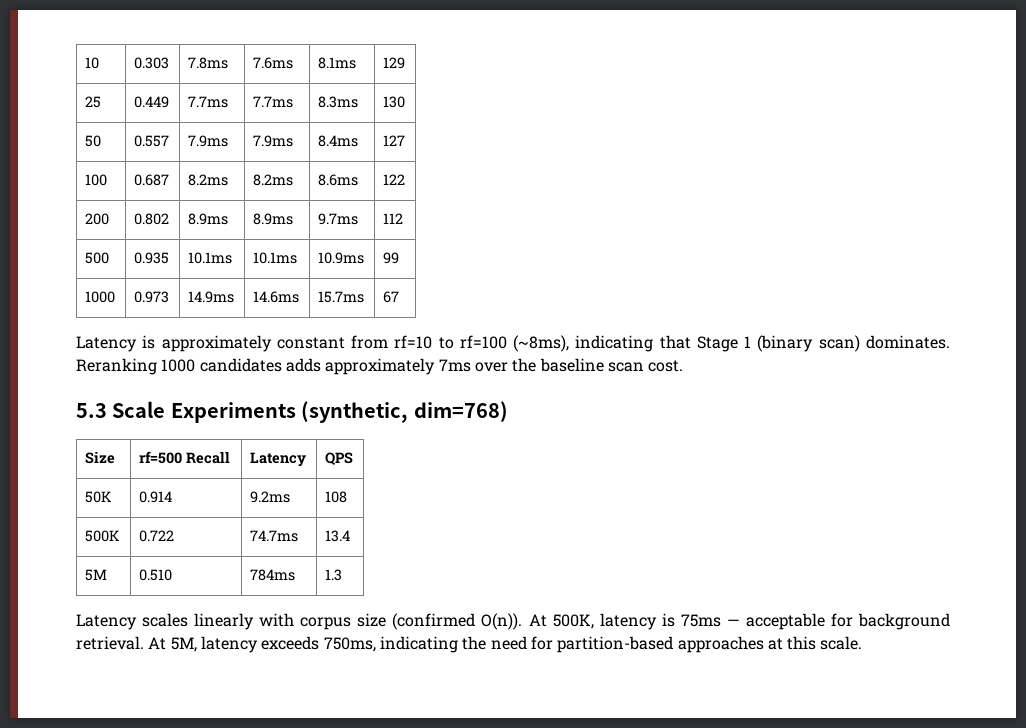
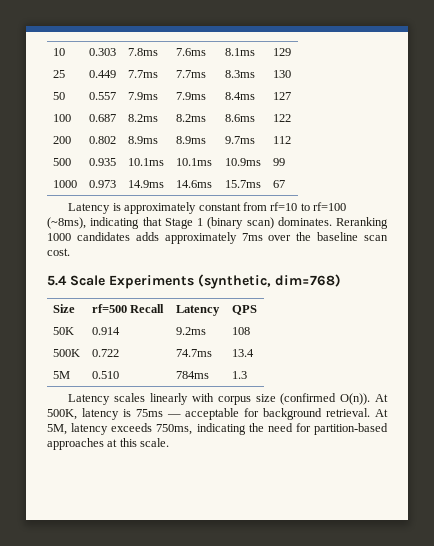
[76,403,107,418] 5.3 -> [47,275,67,286] 5.4

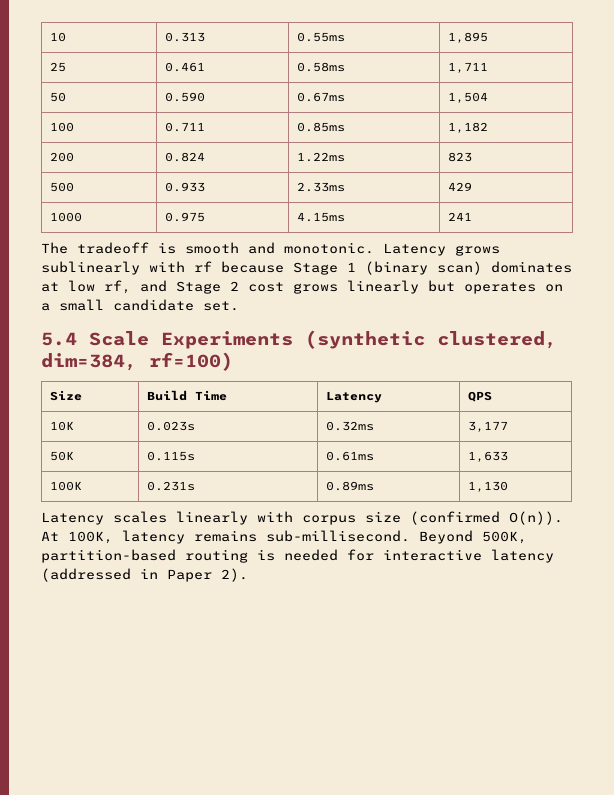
[88,48,116,56] [127,48,158,56] [175,48,206,56] [224,48,255,56] [272,48,291,56] [52,70,65,78] [88,70,116,78] [127,70,158,78] [175,70,206,78] [224,70,255,78] [272,70,291,78] [52,92,65,100] [88,92,116,100] [127,92,158,100] [175,92,206,100] [224,92,255,100] [272,92,291,100] [52,114,71,122] [88,114,116,122] [127,114,158,122] [175,114,206,122] [224,114,255,122] [272,114,291,122] [52,136,71,144] [88,136,116,144] [127,136,158,144] [175,136,206,144] [224,136,255,144] [272,136,291,144] [52,158,71,166] [88,158,116,166] [127,158,164,166] [175,158,212,166] [224,158,261,166] [272,158,285,166] [52,180,77,188] [88,180,116,188] [127,180,164,188] [175,180,212,188] [224,180,261,188] [272,180,285,188] [68,202,346,214] [47,217,388,229] [47,232,388,244] [47,248,70,256] 0.303 | 7.8ms | 7.6ms | 8.1ms | 129 // 25 | 0.449 | 7.7ms | 7.7ms | 8.3ms | 130 // 50 | 0.557 | 7.9ms | 7.9ms | 8.4ms | 127 // 100 | 0.687 | 8.2ms | 8.2ms | 8.6ms | 122 // 200 | 0.802 | 8.9ms | 8.9ms | 9.7ms | 112 // 500 | 0.935 | 10.1ms | 10.1ms | 10.9ms | 99 // 1000 | 0.973 | 14.9ms | 14.6ms | 15.7ms | 67 // Latency is approximately constant from rf=10 to rf=100 (~8ms), indicating that Stage 1 (binary scan) dominates. Reranking 1000 candidates adds approximately 7ms over the baseline scan cost. -> [165,32,206,42] [297,32,346,42] [448,32,489,43] [50,62,67,72] [165,62,206,72] [297,62,346,72] [448,62,489,73] [50,92,67,102] [165,92,206,102] [297,92,346,102] [448,92,489,103] [50,122,75,132] [165,122,206,132] [297,122,346,132] [448,122,489,133] [50,152,75,162] [165,152,206,162] [297,152,346,162] [448,152,473,162] [50,182,75,192] [165,182,206,192] [297,182,346,192] [448,182,473,191] [50,212,83,222] [165,212,206,222] [297,212,346,222] [448,212,473,221] [41,242,500,256] [41,261,572,275] [41,280,563,294] [41,299,239,311] 0.313 | 0.55ms | 1,895 // 25 | 0.461 | 0.58ms | 1,711 // 50 | 0.590 | 0.67ms | 1,504 // 100 | 0.711 | 0.85ms | 1,182 // 200 | 0.824 | 1.22ms | 823 // 500 | 0.933 | 2.33ms | 429 // 1000 | 0.975 | 4.15ms | 241 // The tradeoff is smooth and monotonic. Latency grows sublinearly with rf because Stage 1 (binary scan) dominates at low rf, and Stage 2 cost grows linearly but operates on a small candidate set.
[198,274,341,289] (synthetic, dim=768) -> [305,330,557,349] [41,352,233,371] (synthetic clustered, dim=384, rf=100)
[91,304,165,313] rf=500 Recall -> [147,390,228,401] Build Time
[52,327,74,335] [91,327,120,335] [175,327,206,335] [231,327,250,335] [52,349,80,357] [91,349,119,357] [175,349,212,357] [231,349,254,357] [52,371,70,379] [91,371,119,379] [175,371,209,379] [231,371,247,379] 50K | 0.914 | 9.2ms | 108 // 500K | 0.722 | 74.7ms | 13.4 // 5M | 0.510 | 784ms | 1.3 -> [50,421,75,431] [147,421,196,431] [326,421,375,431] [468,421,509,432] [50,451,75,461] [147,451,196,461] [326,451,375,461] [468,451,509,462] [50,481,83,491] [147,481,196,491] [326,481,375,491] [468,481,509,492] 10K | 0.023s | 0.32ms | 3,177 // 50K | 0.115s | 0.61ms | 1,633 // 100K | 0.231s | 0.89ms | 1,130
[47,408,388,420] [47,423,388,435] [47,438,170,450] 500K, latency is 75ms — acceptable for background retrieval. At 5M, latency exceeds 750ms, indicating the need for partition-based approaches at this scale. -> [68,530,527,544] [41,549,554,563] [41,568,248,582] 100K, latency remains sub-millisecond. Beyond 500K, partition-based routing is needed for interactive latency (addressed in Paper 2).

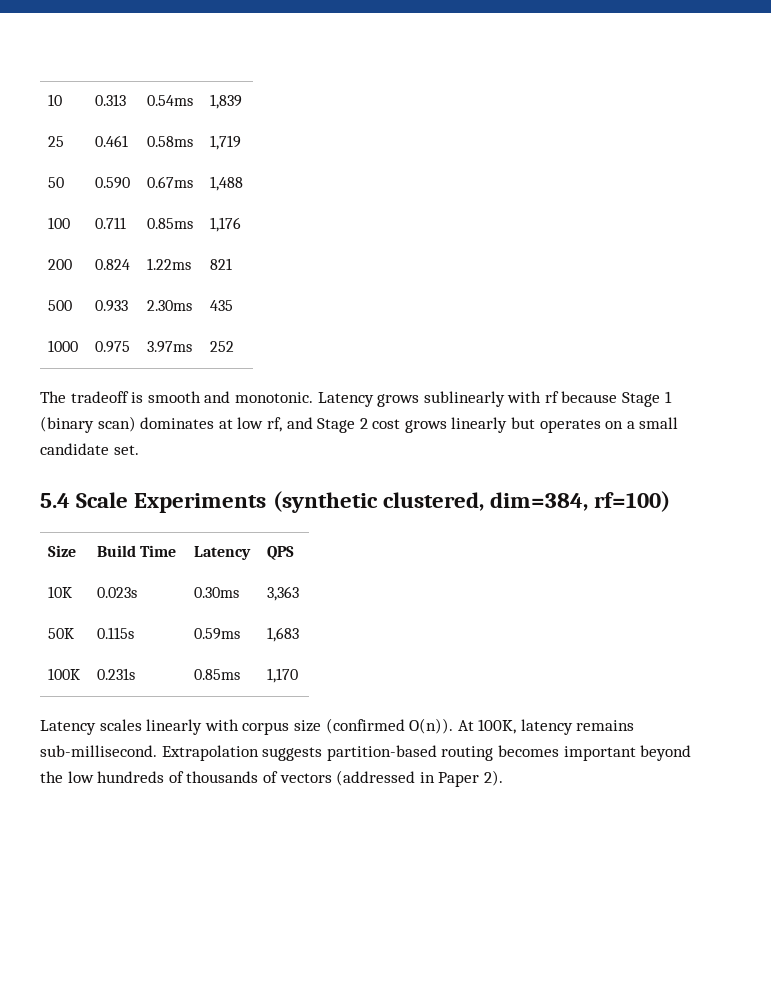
[297,32,346,42] [448,32,489,43] 0.55ms | 1,895 -> [147,95,194,106] [210,94,243,109] 0.54ms | 1,839
[448,62,489,73] 1,711 -> [210,135,242,150] 1,719
[448,92,489,103] 1,504 -> [210,176,244,191] 1,488
[448,122,489,133] 1,182 -> [210,217,242,232] 1,176
[448,152,473,162] 823 -> [210,258,233,270] 821
[297,182,346,192] [448,182,473,191] 2.33ms | 429 -> [147,300,193,311] [210,300,234,311] 2.30ms | 435
[297,212,346,222] [448,212,473,221] 4.15ms | 241 -> [147,341,193,353] [210,341,235,352] 3.97ms | 252
[326,421,375,431] [468,421,509,432] 0.32ms | 3,177 -> [194,587,240,598] [267,586,300,601] 0.30ms | 3,363
[326,451,375,461] [468,451,509,462] 0.61ms | 1,633 -> [194,628,241,640] [267,627,300,642] 0.59ms | 1,683
[326,481,375,491] [468,481,509,492] 0.89ms | 1,130 -> [194,669,241,680] [267,668,299,683] 0.85ms | 1,170
[419,530,527,544] [41,549,554,563] Beyond 500K, partition-based routing is needed for interactive latency -> [161,745,692,761] [40,771,332,783] Extrapolation suggests partition-based routing becomes important beyond the low hundreds of thousands of vectors

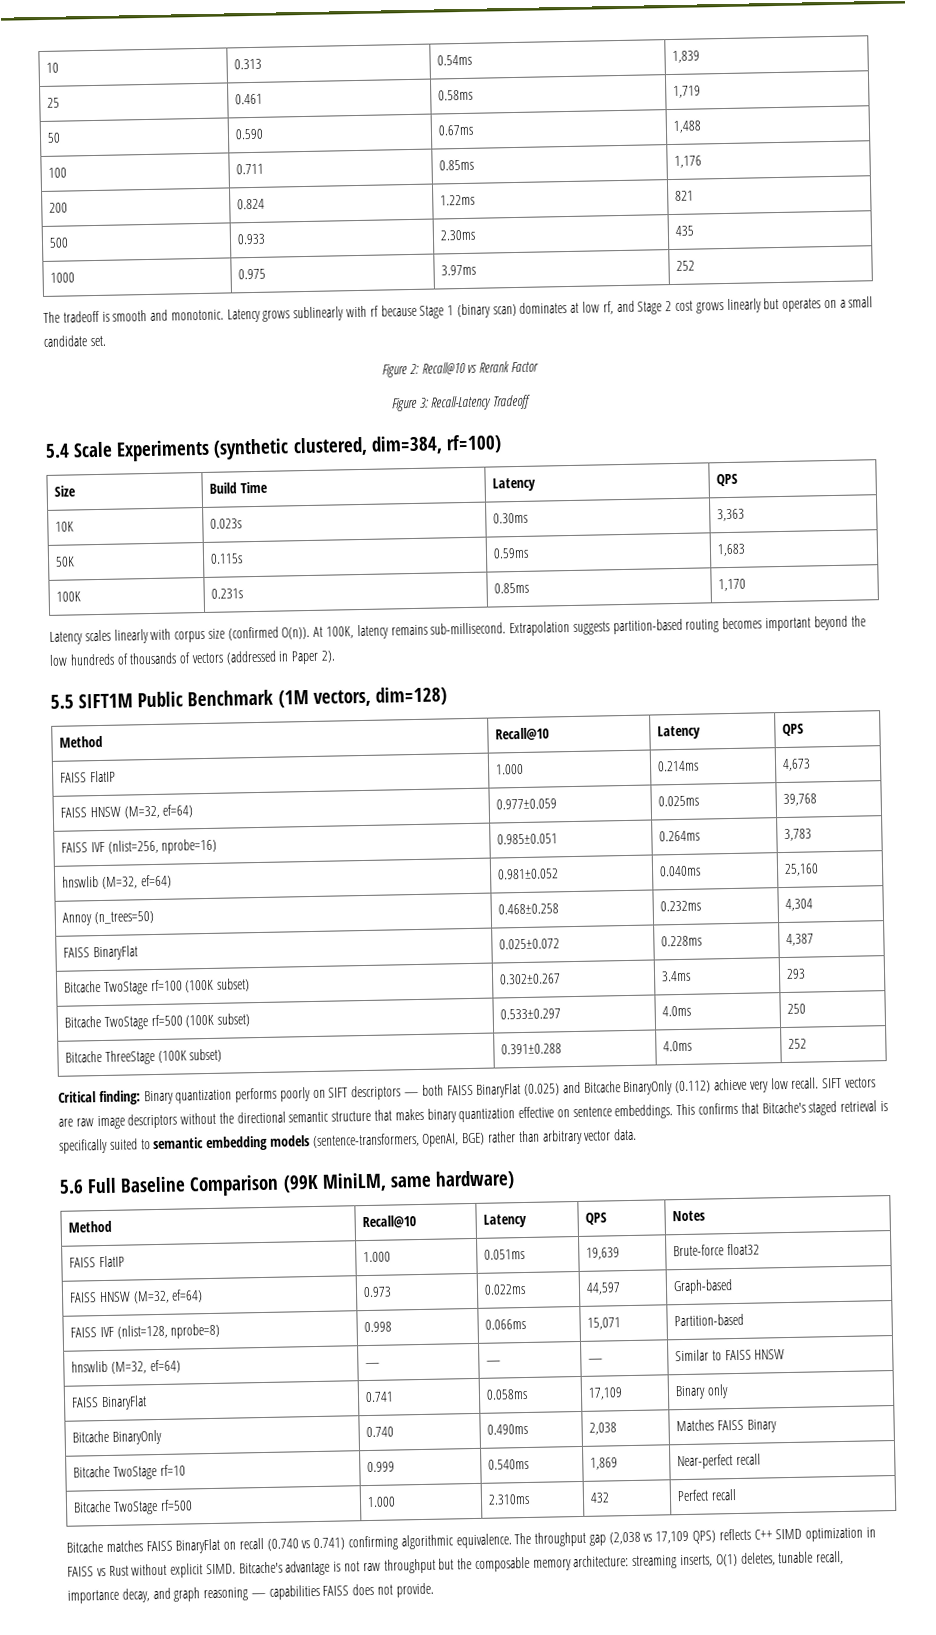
(139, 450) none -> [382,361,539,378] [390,394,532,412] // Figure 2: Recall@10 vs Rerank Factor // Figure 3: Recall-Latency Tradeoff
(503, 778) none -> [50,686,447,709] [59,735,104,748] [495,727,550,741] [657,725,702,740] [782,723,805,737] [60,770,116,783] [495,763,525,775] [657,760,700,772] [782,758,812,771] [60,804,194,819] [496,798,558,810] [658,795,700,807] [783,793,818,806] [61,838,218,854] [497,833,559,845] [659,830,701,842] [784,828,813,841] [62,874,172,889] [497,868,560,880] [659,865,702,877] [784,863,820,876] [62,910,154,926] [498,903,560,915] [660,900,702,912] [785,898,814,911] [63,945,138,961] [499,938,561,950] [661,935,703,947] [786,933,815,946] [64,978,251,995] [499,973,562,985] [661,970,692,982] [786,968,807,979] [64,1013,251,1030] [500,1008,562,1020] [662,1005,692,1017] [787,1003,807,1014] [65,1048,223,1065] [501,1043,563,1055] [663,1040,693,1052] [788,1038,808,1049] [58,1077,876,1106] [58,1100,888,1130] [59,1128,638,1154] [59,1170,515,1197] [68,1220,113,1233] [362,1215,417,1229] [483,1213,528,1228] [585,1212,608,1225] [672,1210,706,1222] [69,1255,125,1268] [363,1251,392,1263] [484,1248,526,1260] [586,1247,621,1260] [673,1243,760,1257] [69,1289,204,1304] [363,1286,393,1298] [484,1283,527,1295] [586,1282,622,1295] [673,1279,734,1295] [70,1323,221,1339] [364,1321,393,1333] [485,1318,527,1330] [587,1317,622,1330] [674,1313,745,1327] [71,1359,181,1374] [365,1362,381,1368] [486,1360,502,1365] [588,1358,604,1363] [675,1349,786,1362] [71,1395,147,1411] [365,1391,395,1403] [486,1388,529,1400] [588,1387,624,1400] [675,1384,729,1400] [72,1429,162,1445] [366,1426,395,1438] [487,1423,529,1435] [589,1422,618,1435] [676,1419,777,1433] [73,1464,186,1480] [367,1461,396,1473] [488,1458,530,1470] [590,1457,619,1470] [677,1453,761,1470] [73,1499,193,1515] [367,1496,397,1508] [488,1493,531,1505] [590,1492,611,1503] [677,1489,737,1502] [66,1527,876,1554] [67,1550,845,1578] [67,1582,434,1604] // 5.5 SIFT1M Public Benchmark (1M vectors, dim=128) // Method | Recall@10 | Latency | QPS // FAISS FlatIP | 1.000 | 0.214ms | 4,673 // FAISS HNSW (M=32, ef=64) | 0.977±0.059 | 0.025ms | 39,768 // FAISS IVF (nlist=256, nprobe=16) | 0.985±0.051 | 0.264ms | 3,783 // hnswlib (M=32, ef=64) | 0.981±0.052 | 0.040ms | 25,160 // Annoy (n_trees=50) | 0.468±0.258 | 0.232ms | 4,304 // FAISS BinaryFlat | 0.025±0.072 | 0.228ms | 4,387 // Bitcache TwoStage rf=100 (100K subset) | 0.302±0.267 | 3.4ms | 293 // Bitcache TwoStage rf=500 (100K subset) | 0.533±0.297 | 4.0ms | 250 // Bitcache ThreeStage (100K subset) | 0.391±0.288 | 4.0ms | 252 // Critical finding: Binary quantization performs poorly on SIFT descriptors — both FAISS BinaryFlat (0.025) and Bitcache BinaryOnly (0.112) achieve very low recall. SIFT vectors are raw image descriptors without the directional semantic structure that makes binary quantization effective on sentence embeddings. This confirms that Bitcache's staged retrieval is specifically suited to semantic embedding models (sentence-transformers, OpenAI, BGE) rather than arbitrary vector data. // 5.6 Full Baseline Comparison (99K MiniLM, same hardware) // Method | Recall@10 | Latency | QPS | Notes // FAISS FlatIP | 1.000 | 0.051ms | 19,639 | Brute-force float32 // FAISS HNSW (M=32, ef=64) | 0.973 | 0.022ms | 44,597 | Graph-based // FAISS IVF (nlist=128, nprobe=8) | 0.998 | 0.066ms | 15,071 | Partition-based // hnswlib (M=32, ef=64) | — | — | — | Similar to FAISS HNSW // FAISS BinaryFlat | 0.741 | 0.058ms | 17,109 | Binary only // Bitcache BinaryOnly | 0.740 | 0.490ms | 2,038 | Matches FAISS Binary // Bitcache TwoStage rf=10 | 0.999 | 0.540ms | 1,869 | Near-perfect recall // Bitcache TwoStage rf=500 | 1.000 | 2.310ms | 432 | Perfect recall // Bitcache matches FAISS BinaryFlat on recall (0.740 vs 0.741) confirming algorithmic equivalence. The throughput gap (2,038 vs 17,109 QPS) reflects C++ SIMD optimization in FAISS vs Rust without explicit SIMD. Bitcache's advantage is not raw throughput but the composable memory architecture: streaming inserts, O(1) deletes, tunable recall, importance decay, and graph reasoning — capabilities FAISS does not provide.

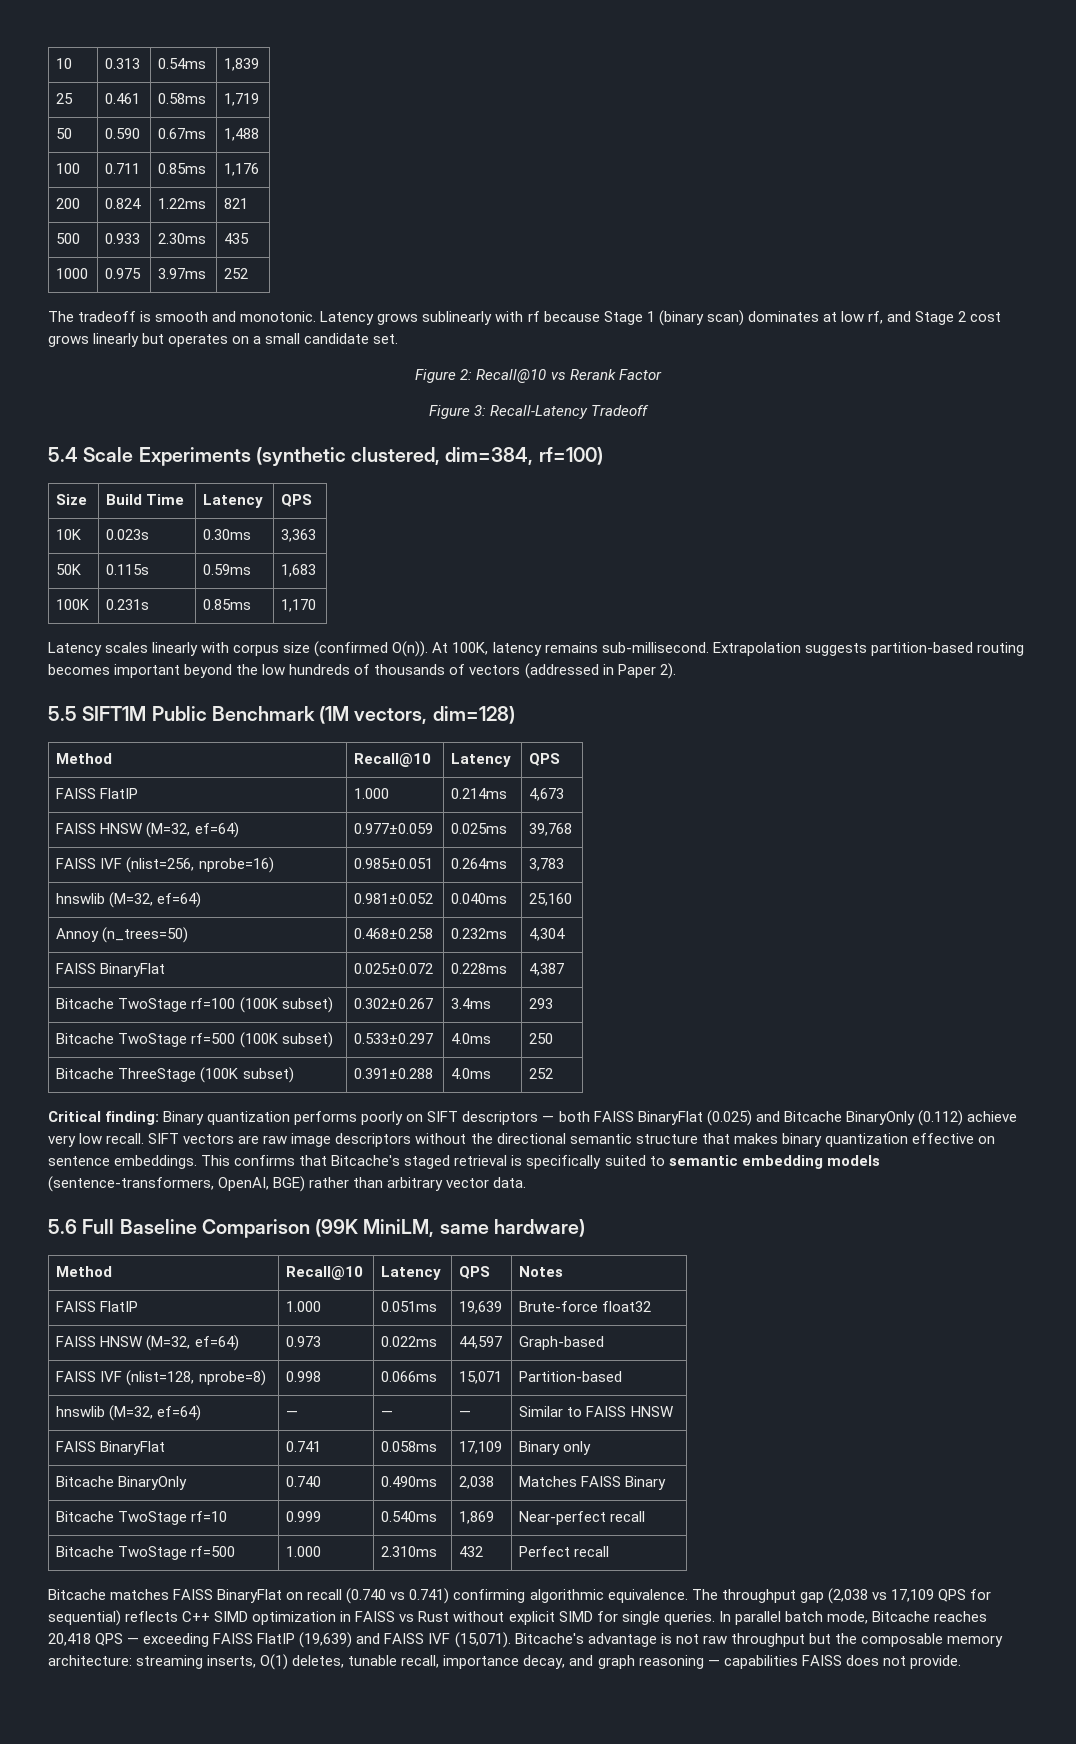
[692,1530,717,1544] QPS) -> [937,1589,991,1602] [48,1610,121,1626] QPS for sequential)
[205,1563,236,1575] SIMD. -> [558,1611,987,1625] [48,1632,511,1648] SIMD for single queries. In parallel batch mode, Bitcache reaches 20,418 QPS — exceeding FAISS FlatIP (19,639) and FAISS IVF (15,071).

